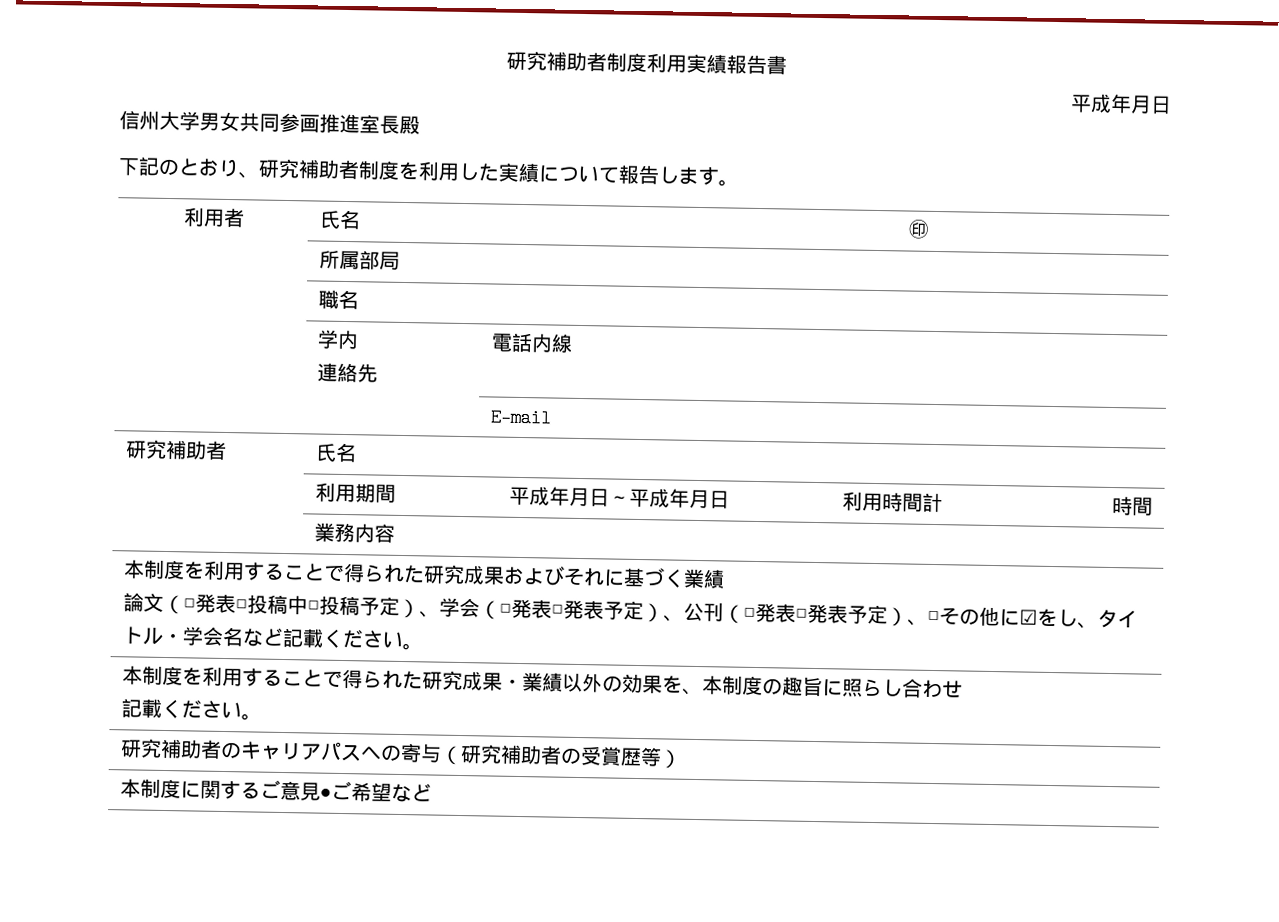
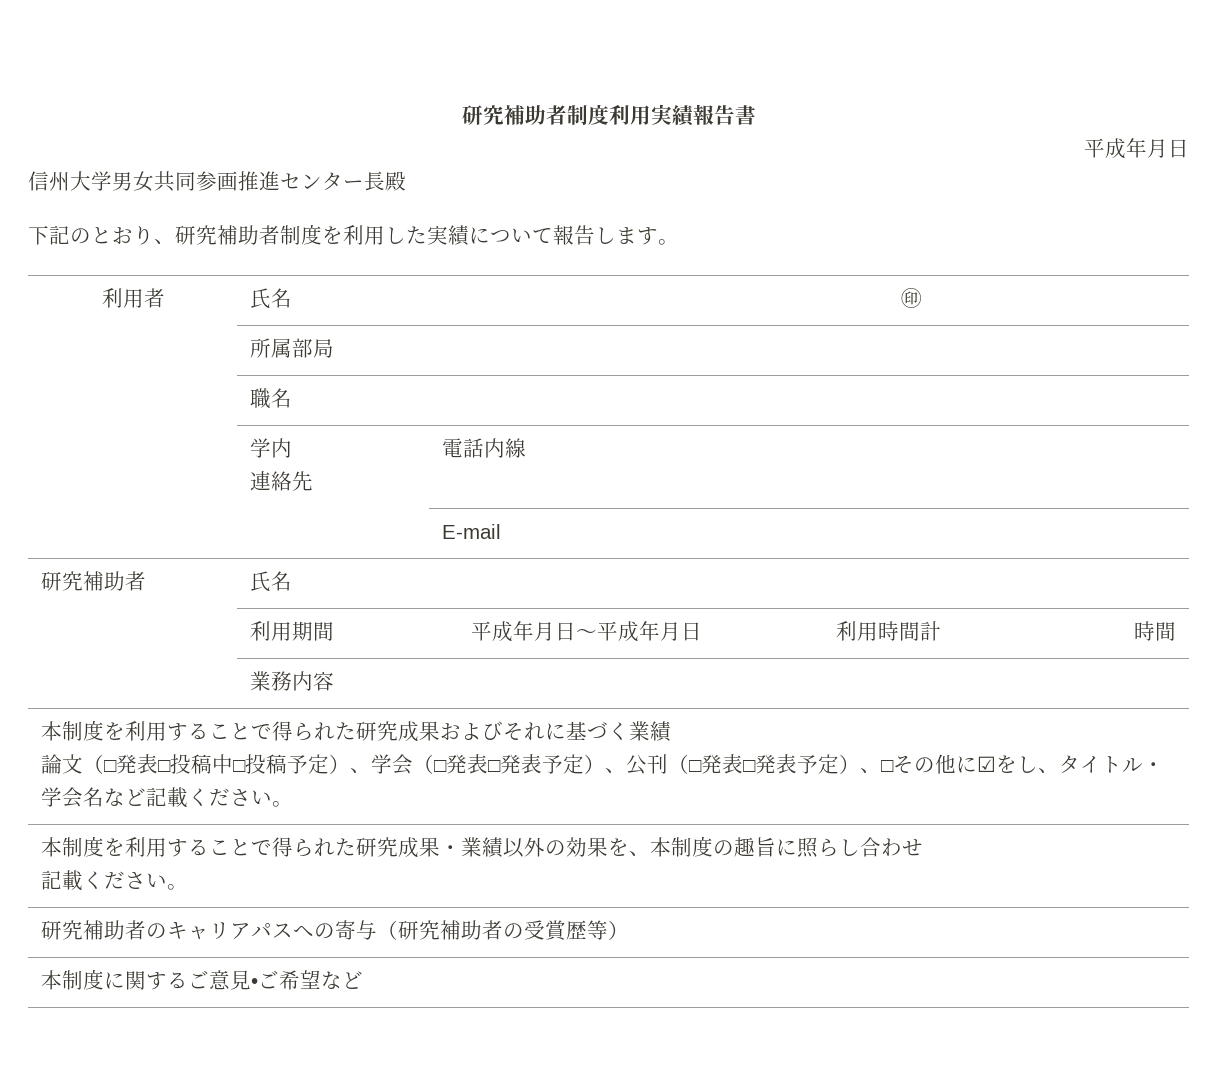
[359,114,380,134] 室 -> [280,172,364,190] センター

